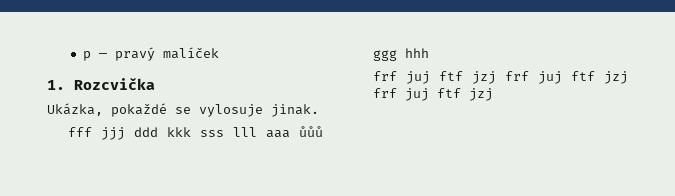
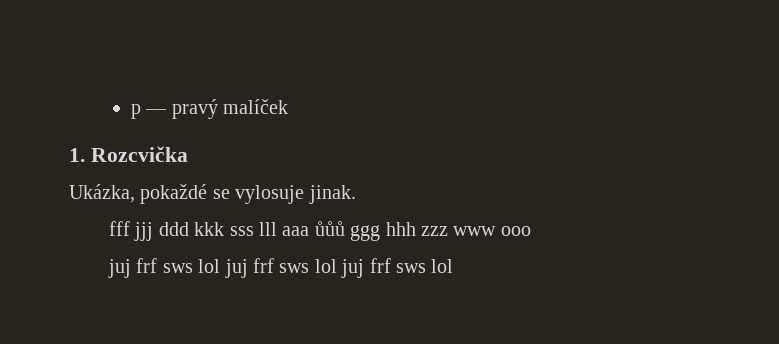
[373,71,628,84] [373,88,494,101] // frf juj ftf jzj frf juj ftf jzj frf juj ftf jzj -> [420,226,531,236] [107,258,454,278] zzz www ooo // juj frf sws lol juj frf sws lol juj frf sws lol

